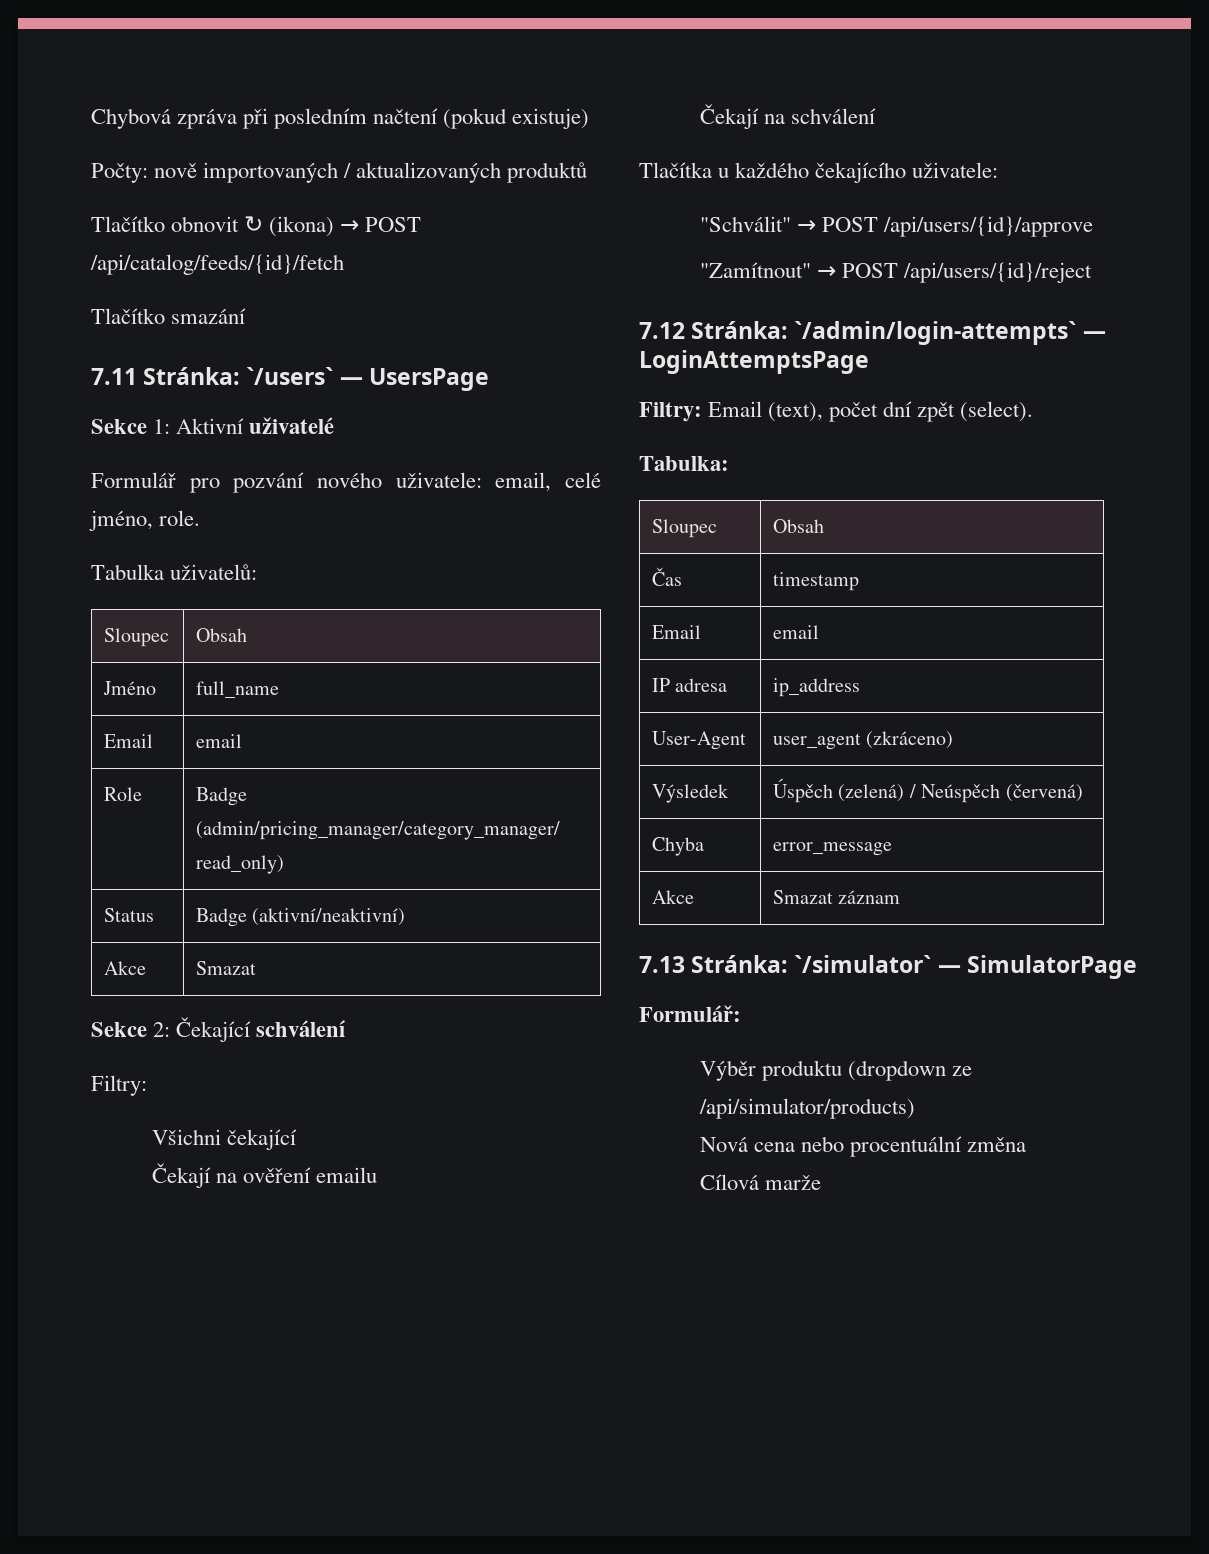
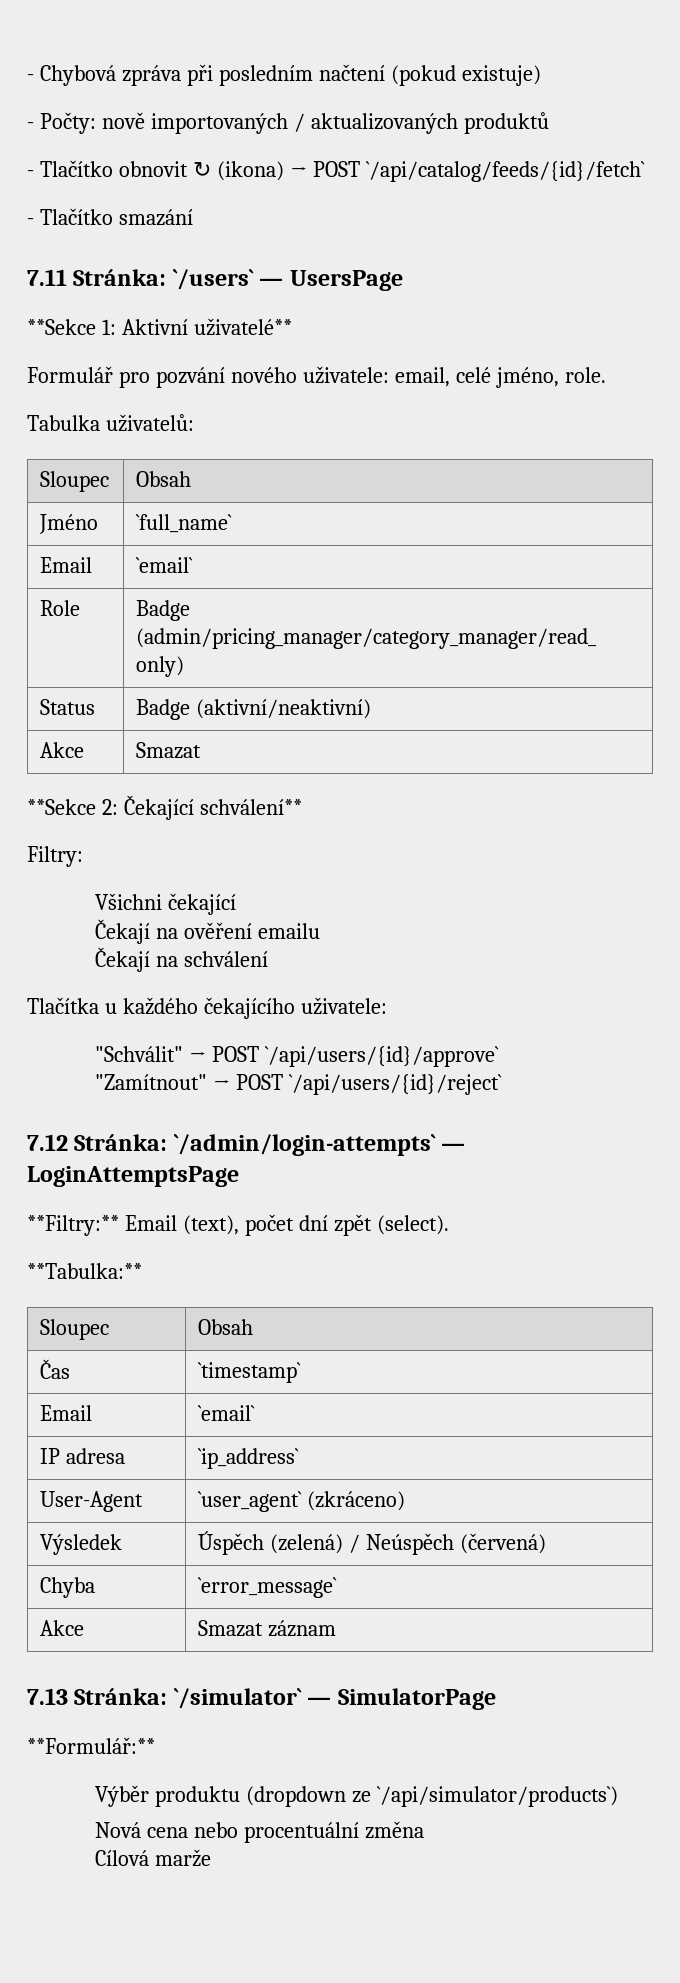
(91, 118) none -> [27,74,34,81] -
(590, 118) none -> [27,122,34,129] -
(588, 172) none -> [27,170,34,177] -
[90,254,344,275] /api/catalog/feeds/{id}/fetch // -> [365,161,645,182] [27,218,34,225] `/api/catalog/feeds/{id}/fetch` // -
[91,419,147,434] Sekce -> [27,319,96,335] **Sekce
[249,417,335,434] uživatelé -> [193,318,292,336] uživatelé**
[196,681,280,698] [104,734,154,748] [196,734,243,748] full_name // Email | email -> [136,514,233,533] [40,557,93,573] [136,557,194,573] `full_name` // Email | `email`
[91,1022,147,1037] Sekce -> [27,799,96,815] **Sekce
[256,1020,346,1037] schválení -> [199,799,302,815] schválení**
[882,216,1093,237] /api/users/{id}/approve -> [265,1046,500,1067] `/api/users/{id}/approve`
[902,262,1092,283] /api/users/{id}/reject -> [289,1074,503,1095] `/api/users/{id}/reject`
[639,402,702,422] Filtry: -> [27,1215,119,1236] **Filtry:**
[639,456,729,471] Tabulka: -> [27,1263,142,1279] **Tabulka:**
[773,572,860,591] [652,625,702,639] [773,625,820,639] timestamp // Email | email -> [198,1362,302,1383] [40,1405,93,1421] [198,1405,256,1421] `timestamp` // Email | `email`
[773,678,861,697] ip_address -> [198,1448,300,1469] `ip_address`
[773,733,862,750] user_agent -> [198,1491,303,1512] `user_agent`
[773,842,893,856] error_message -> [198,1577,338,1598] `error_message`
[639,1005,741,1022] Formulář: -> [27,1737,155,1754] **Formulář:**
[698,1098,915,1119] /api/simulator/products) -> [377,1786,619,1807] `/api/simulator/products`)

